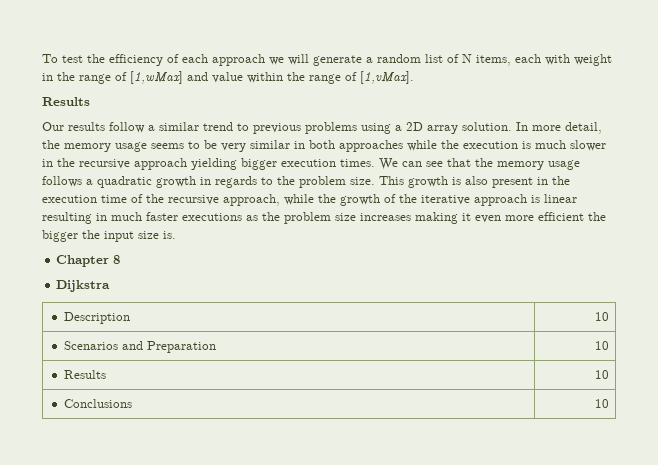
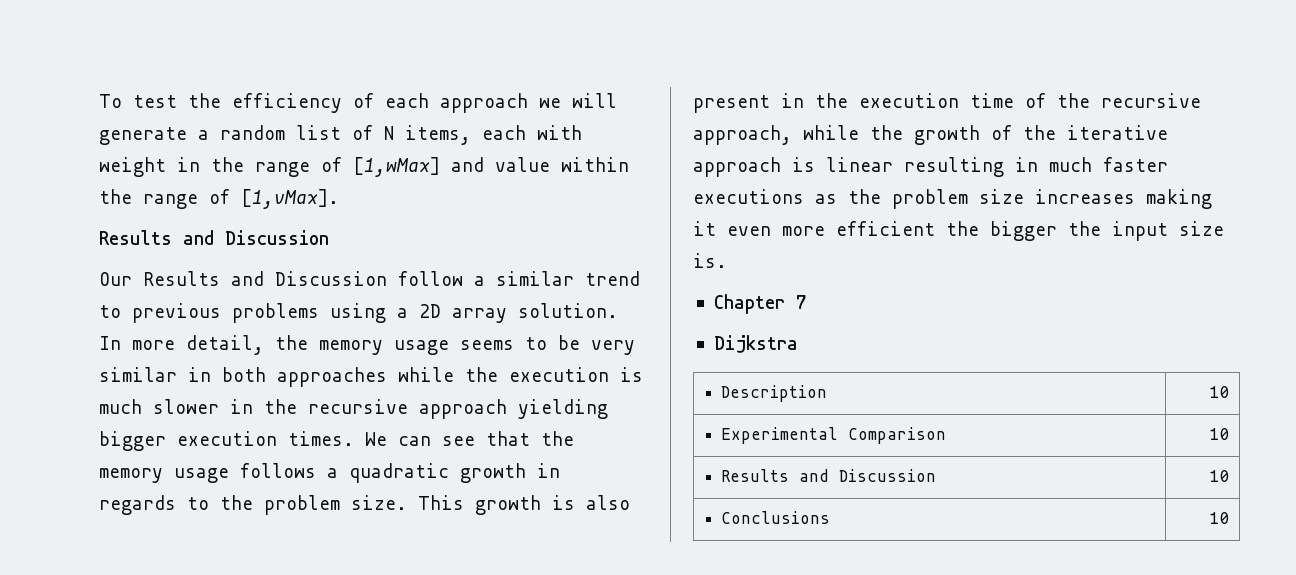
(90, 101) none -> [183,230,329,245] and Discussion
[68,122,105,131] results -> [143,271,387,286] Results and Discussion
[113,255,121,264] 8 -> [795,295,807,309] 7
[63,341,216,353] Scenarios and Preparation -> [721,427,947,444] Experimental Comparison
(106, 374) none -> [799,469,937,482] and Discussion

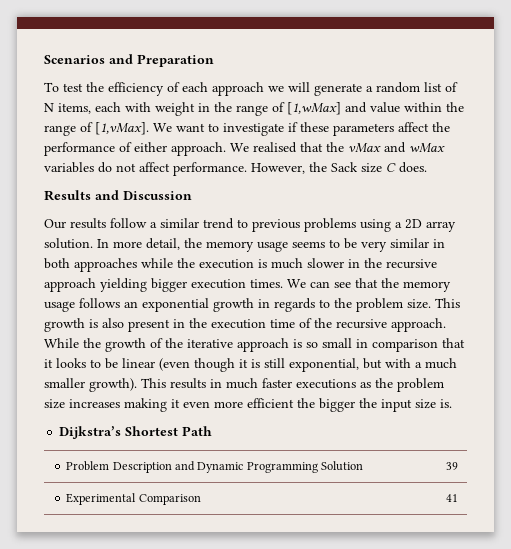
(99, 101) none -> [44,54,214,67] Scenarios and Preparation //
(339, 199) none -> [153,122,450,136] [44,142,445,156] [44,162,427,176] We want to investigate if these parameters affect the performance of either approach. We realised that the vMax and wMax variables do not affect performance. However, the Sack size C does.
[143,271,387,286] Results and Discussion -> [70,218,106,229] results
[327,463,449,483] a quadratic -> [124,298,209,312] an exponential
[693,125,859,145] approach, while -> [391,318,446,332] [44,338,79,348] approach. While
[826,157,1004,177] linear resulting -> [306,338,465,352] [44,358,457,372] [44,378,206,392] so small in comparison that it looks to be linear (even though it is still exponential, but with a much smaller growth). This results
[713,294,807,314] [713,335,798,353] [721,385,828,402] [1210,386,1231,398] [721,427,947,444] [1210,428,1231,440] [721,469,937,482] [1210,470,1231,482] [721,511,831,524] [1210,512,1231,524] Chapter 7 // Dijkstra // Description | 10 // Experimental Comparison | 10 // Results and Discussion | 10 // Conclusions | 10 -> [59,426,213,439] [66,461,364,473] [446,462,459,470] [66,493,201,505] [446,494,459,502] Dijkstra’s Shortest Path // Problem Description and Dynamic Programming Solution | 39 // Experimental Comparison | 41

